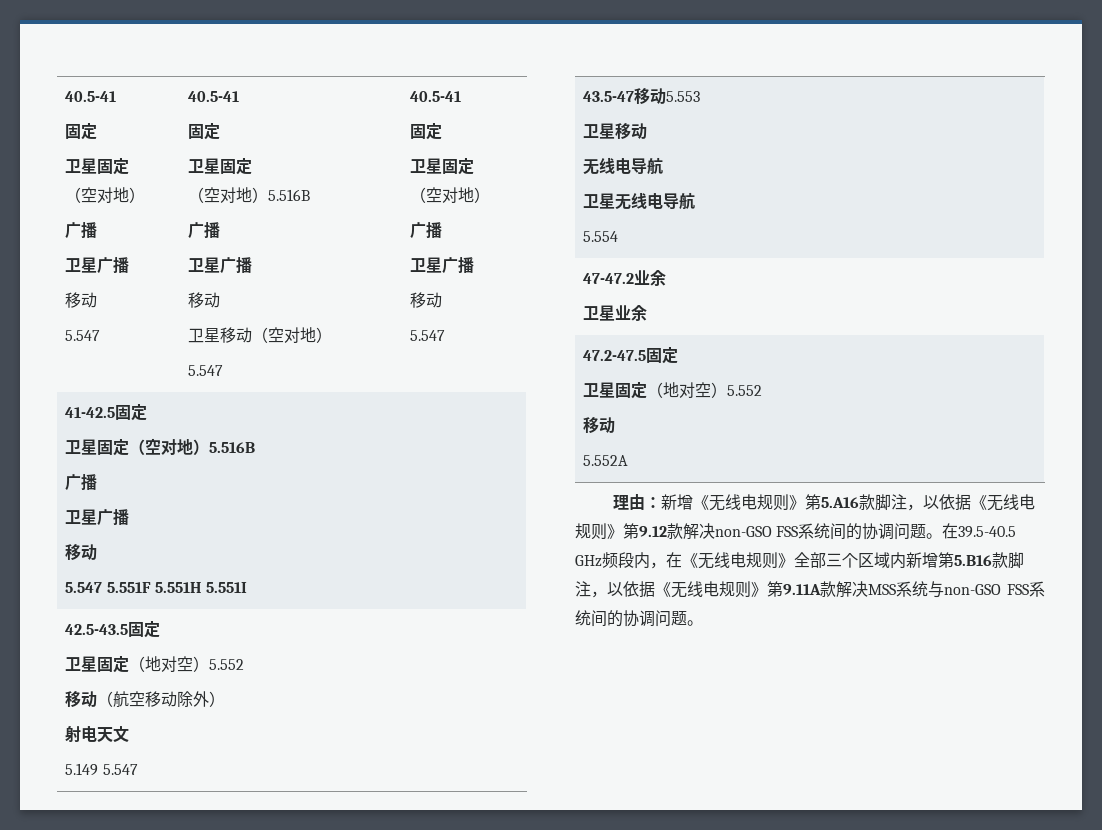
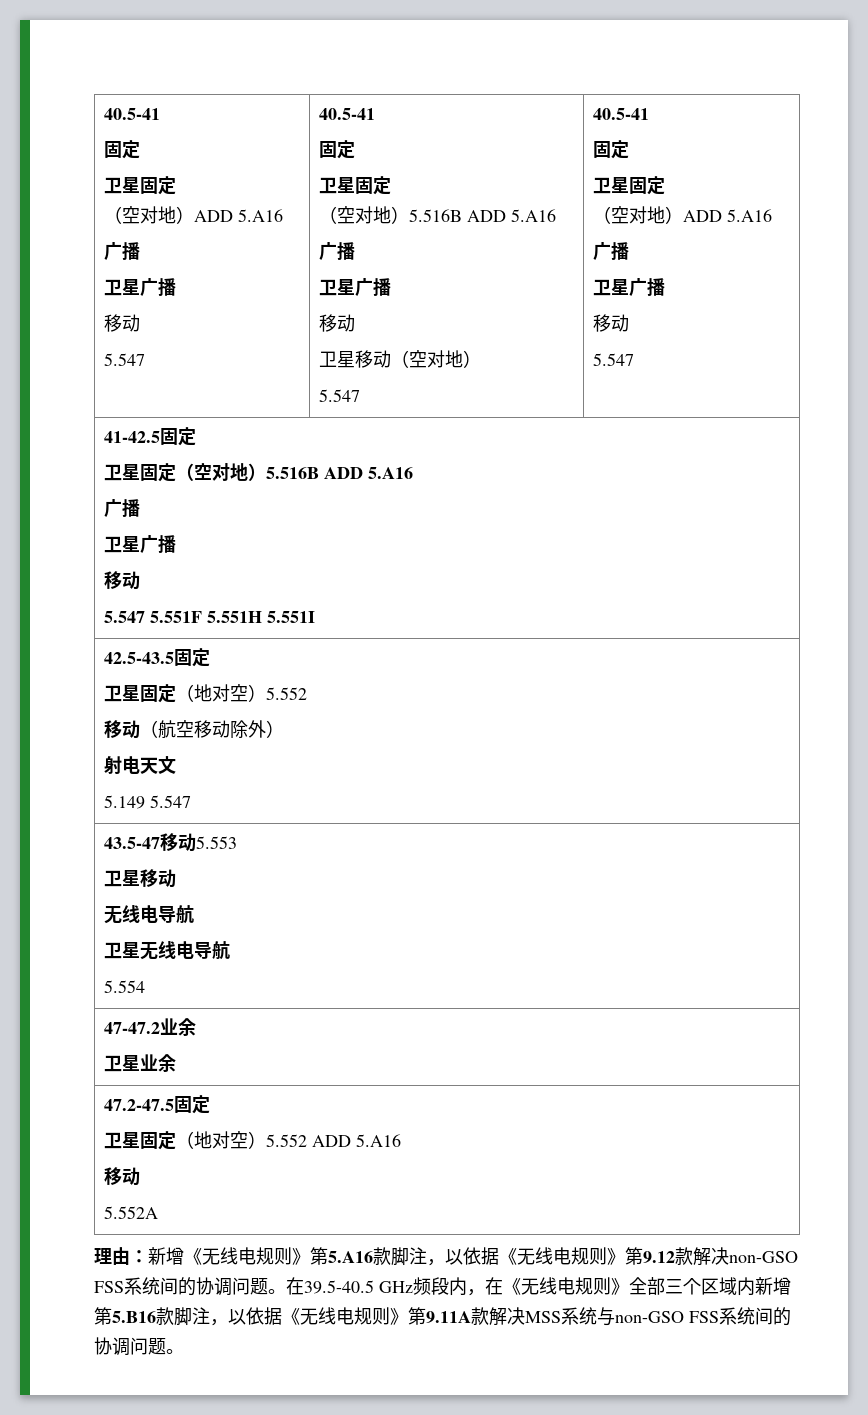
[65,91,117,102] [65,123,98,140] [65,158,130,175] [65,187,146,203] 40.5-41 // 固定 // 卫星固定 // （空对地） -> [103,108,160,120] [103,140,140,159] [103,176,176,195] [103,206,283,224] 40.5-41 // 固定 // 卫星固定 // （空对地）ADD 5.A16
(311, 195) none -> [466,209,556,222] ADD 5.A16
(491, 195) none -> [682,209,772,222] ADD 5.A16
(256, 447) none -> [323,467,413,479] ADD 5.A16
(763, 390) none -> [311,1134,401,1147] ADD 5.A16

